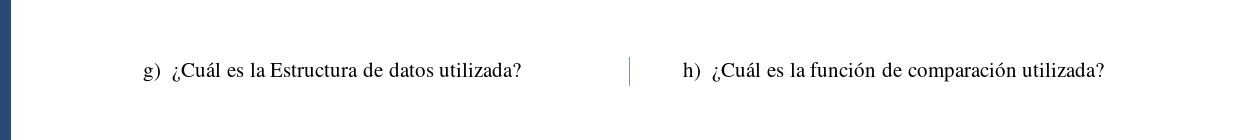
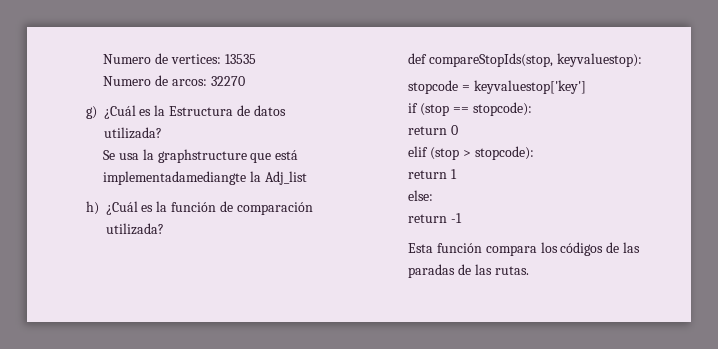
(143, 72) none -> [103,53,256,64] [103,75,245,86] Numero de vertices: 13535 // Numero de arcos: 32270 //
(522, 69) none -> [103,149,299,163] [103,171,307,185] // Se usa la graphstructure que está implementadamediangte la Adj_list
(1105, 69) none -> [408,53,642,67] [408,80,586,94] [408,102,532,116] [408,125,459,135] [408,146,534,160] [408,169,458,179] [408,190,434,201] [408,213,463,223] [408,242,640,256] [408,264,529,278] // def compareStopIds(stop, keyvaluestop): // stopcode = keyvaluestop['key'] // if (stop == stopcode): // return 0 // elif (stop > stopcode): // return 1 // else: // return -1 // Esta función compara los códigos de las paradas de las rutas.

